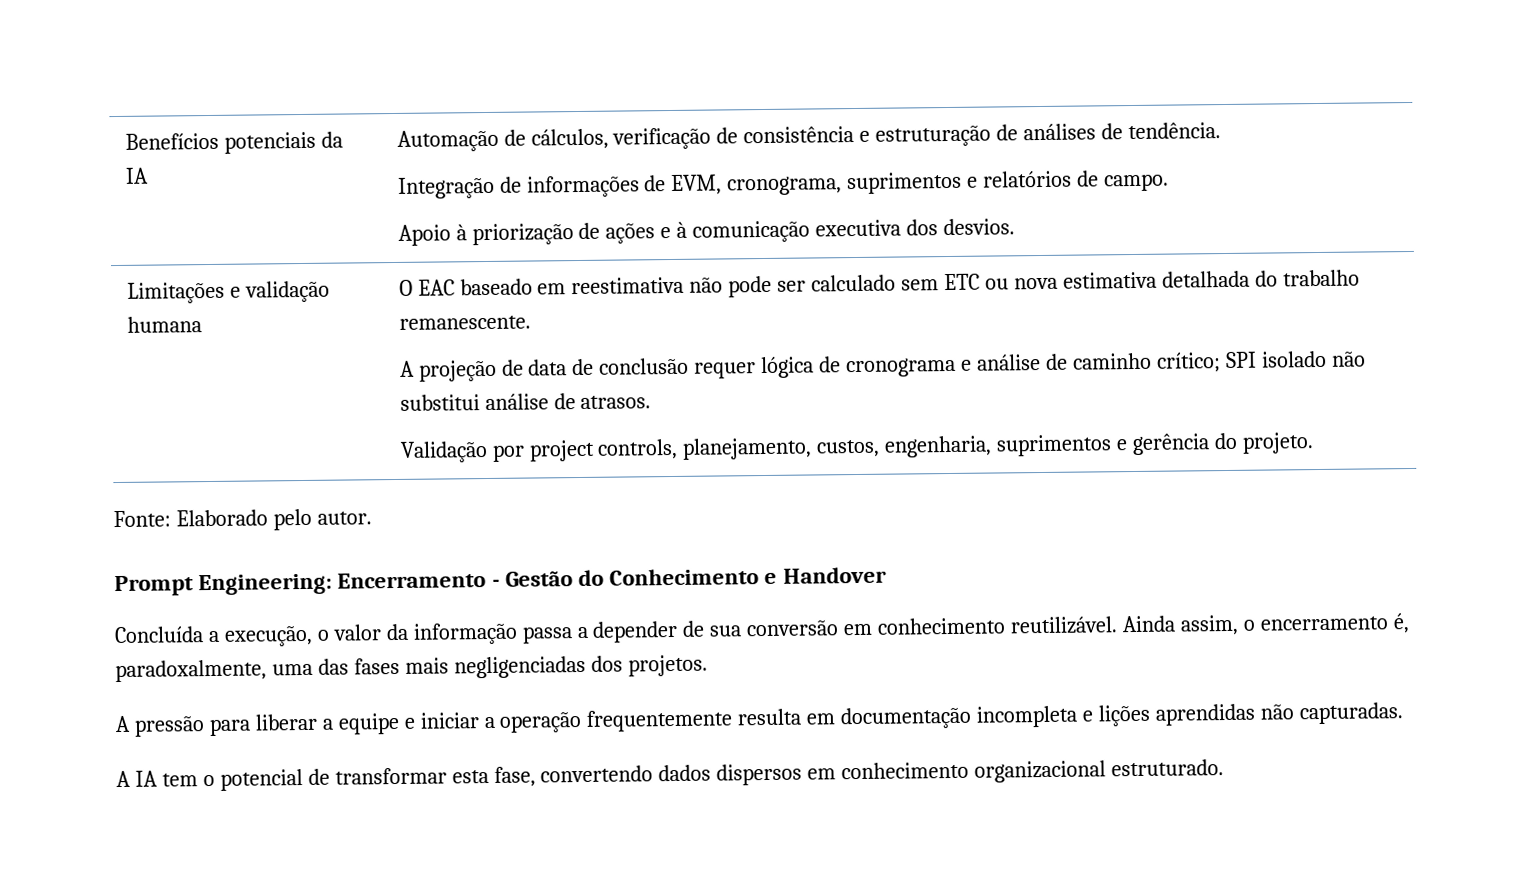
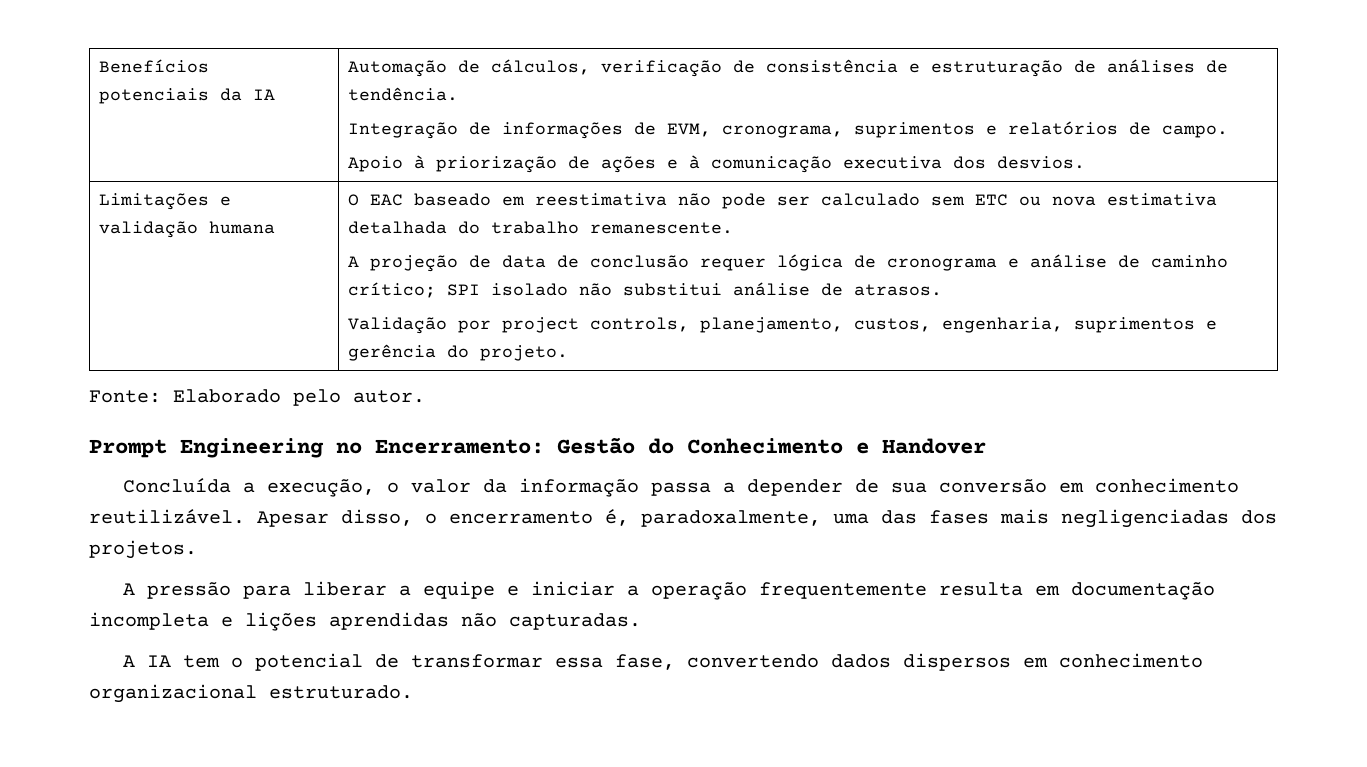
[198,572,500,596] Engineering: Encerramento - -> [180,438,544,458] Engineering no Encerramento:
[1122,614,1239,636] Ainda assim, -> [257,509,413,527] Apesar disso,
[451,770,489,784] esta -> [554,657,603,668] essa

